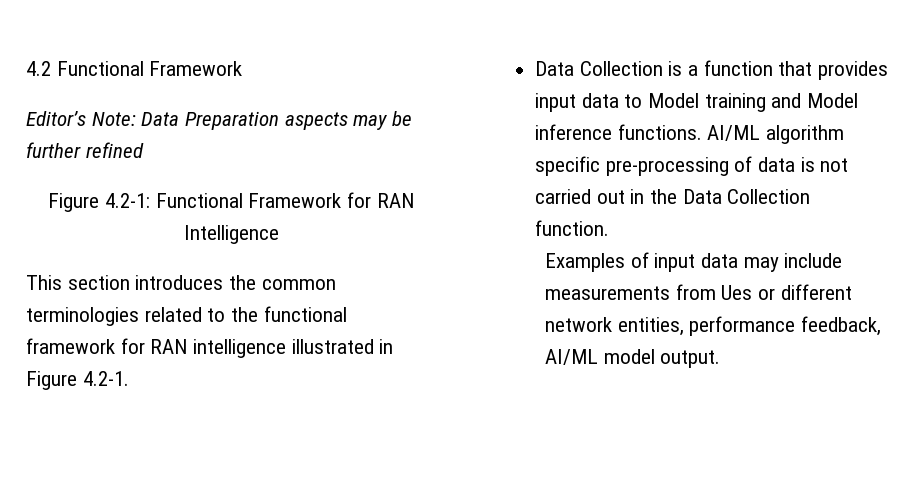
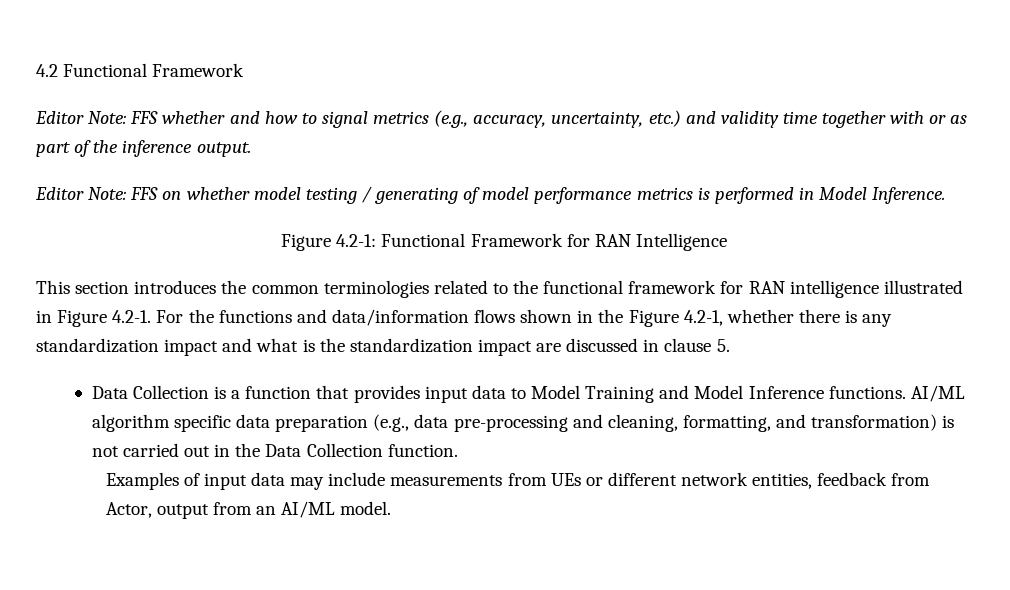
[26,111,413,130] [26,142,144,158] Editor’s Note: Data Preparation aspects may be further refined -> [35,110,968,128] [36,140,251,157] [35,186,946,204] Editor Note: FFS whether and how to signal metrics (e.g., accuracy, uncertainty, etc.) and validity time together with or as part of the inference output. // Editor Note: FFS on whether model testing / generating of model performance metrics is performed in Model Inference.
(129, 378) none -> [156,309,893,327] [36,338,730,356] For the functions and data/information flows shown in the Figure 4.2-1, whether there is any standardization impact and what is the standardization impact are discussed in clause 5.
[704,93,766,112] training -> [585,386,655,403] Training
[535,124,613,140] inference -> [748,386,824,399] Inference
[605,156,796,176] pre-processing of data -> [235,414,938,432] data preparation (e.g., data pre-processing and cleaning, formatting, and transformation)
[721,285,753,300] Ues -> [550,473,581,486] UEs
[689,316,881,336] [544,349,721,368] performance feedback, AI/ML model output. -> [817,472,931,486] [105,501,392,519] feedback from Actor, output from an AI/ML model.

